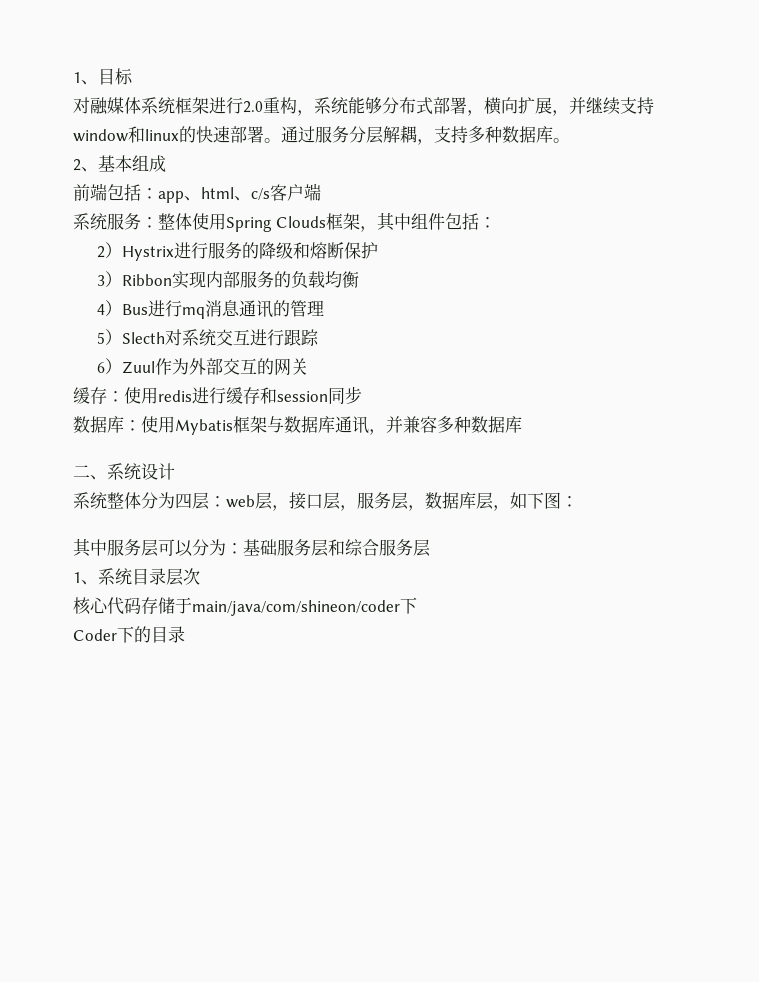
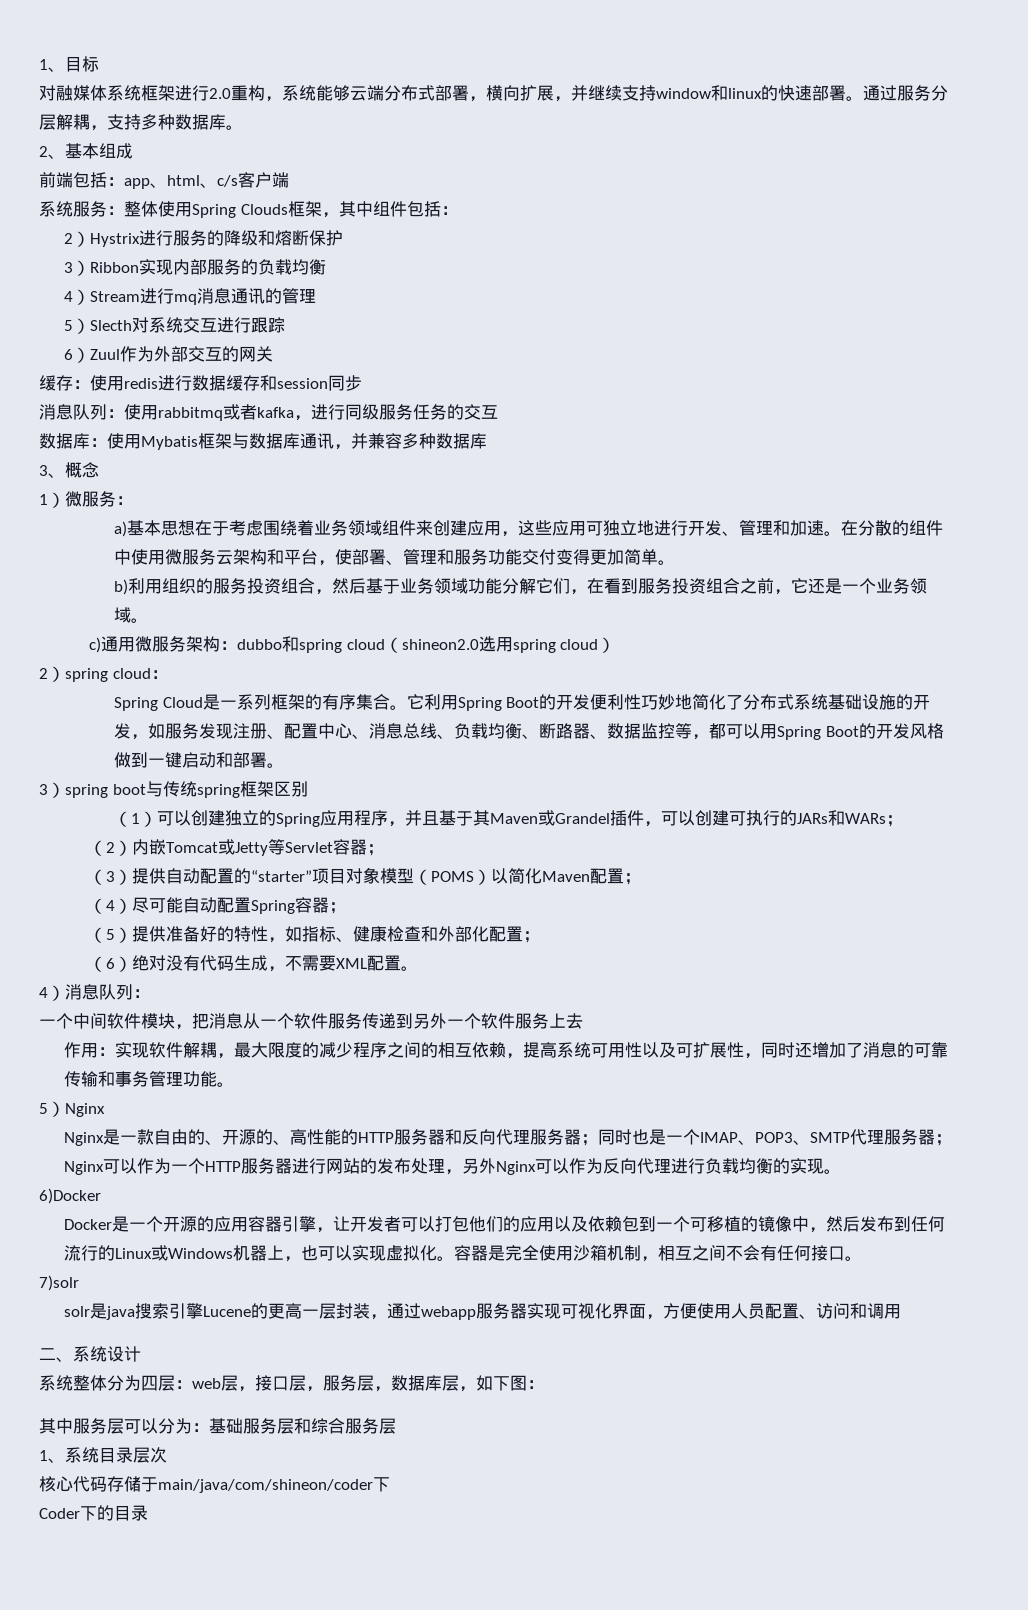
(382, 105) none -> [350,85,384,101] 云端
[122,304,149,315] Bus -> [90,291,141,302] Stream
(226, 395) none -> [192,375,226,391] 数据
(362, 395) none -> [39,404,498,421] // 消息队列：使用rabbitmq或者kafka，进行同级服务任务的交互
(522, 424) none -> [39,462,99,478] [39,491,133,508] [114,520,944,537] [114,549,676,566] [114,578,928,595] [114,607,149,623] [89,636,616,653] [39,666,168,682] [114,694,931,711] [114,723,944,740] [114,752,285,768] [39,781,308,798] [114,810,904,827] [89,839,385,856] [89,867,642,885] [89,897,347,914] [89,926,541,943] [89,955,419,972] [39,984,150,1001] [39,1013,583,1030] [64,1042,949,1059] [64,1071,235,1087] [39,1101,105,1117] [64,1129,953,1146] [64,1158,842,1175] [39,1188,101,1204] [64,1216,946,1233] [64,1245,863,1262] [39,1275,79,1291] [64,1303,902,1320] // 3、概念 // 1）微服务： // a)基本思想在于考虑围绕着业务领域组件来创建应用，这些应用可独立地进行开发、管理和加速。在分散的组件中使用微服务云架构和平台，使部署、管理和服务功能交付变得更加简单。 // b)利用组织的服务投资组合，然后基于业务领域功能分解它们，在看到服务投资组合之前，它还是一个业务领域。 // c)通用微服务架构：dubbo和spring cloud（shineon2.0选用spring cloud） // 2）spring cloud： // Spring Cloud是一系列框架的有序集合。它利用Spring Boot的开发便利性巧妙地简化了分布式系统基础设施的开发，如服务发现注册、配置中心、消息总线、负载均衡、断路器、数据监控等，都可以用Spring Boot的开发风格做到一键启动和部署。 // 3）spring boot与传统spring框架区别 // （1）可以创建独立的Spring应用程序，并且基于其Maven或Grandel插件，可以创建可执行的JARs和WARs； // （2）内嵌Tomcat或Jetty等Servlet容器； // （3）提供自动配置的“starter”项目对象模型（POMS）以简化Maven配置； // （4）尽可能自动配置Spring容器； // （5）提供准备好的特性，如指标、健康检查和外部化配置； // （6）绝对没有代码生成，不需要XML配置。 // 4）消息队列： // 一个中间软件模块，把消息从一个软件服务传递到另外一个软件服务上去 // 作用：实现软件解耦，最大限度的减少程序之间的相互依赖，提高系统可用性以及可扩展性，同时还增加了消息的可靠传输和事务管理功能。 // 5）Nginx // Nginx是一款自由的、开源的、高性能的HTTP服务器和反向代理服务器；同时也是一个IMAP、POP3、SMTP代理服务器；Nginx可以作为一个HTTP服务器进行网站的发布处理，另外Nginx可以作为反向代理进行负载均衡的实现。 // 6)Docker // Docker是一个开源的应用容器引擎，让开发者可以打包他们的应用以及依赖包到一个可移植的镜像中，然后发布到任何流行的Linux或Windows机器上，也可以实现虚拟化。容器是完全使用沙箱机制，相互之间不会有任何接口。 // 7)solr // solr是java搜索引擎Lucene的更高一层封装，通过webapp服务器实现可视化界面，方便使用人员配置、访问和调用

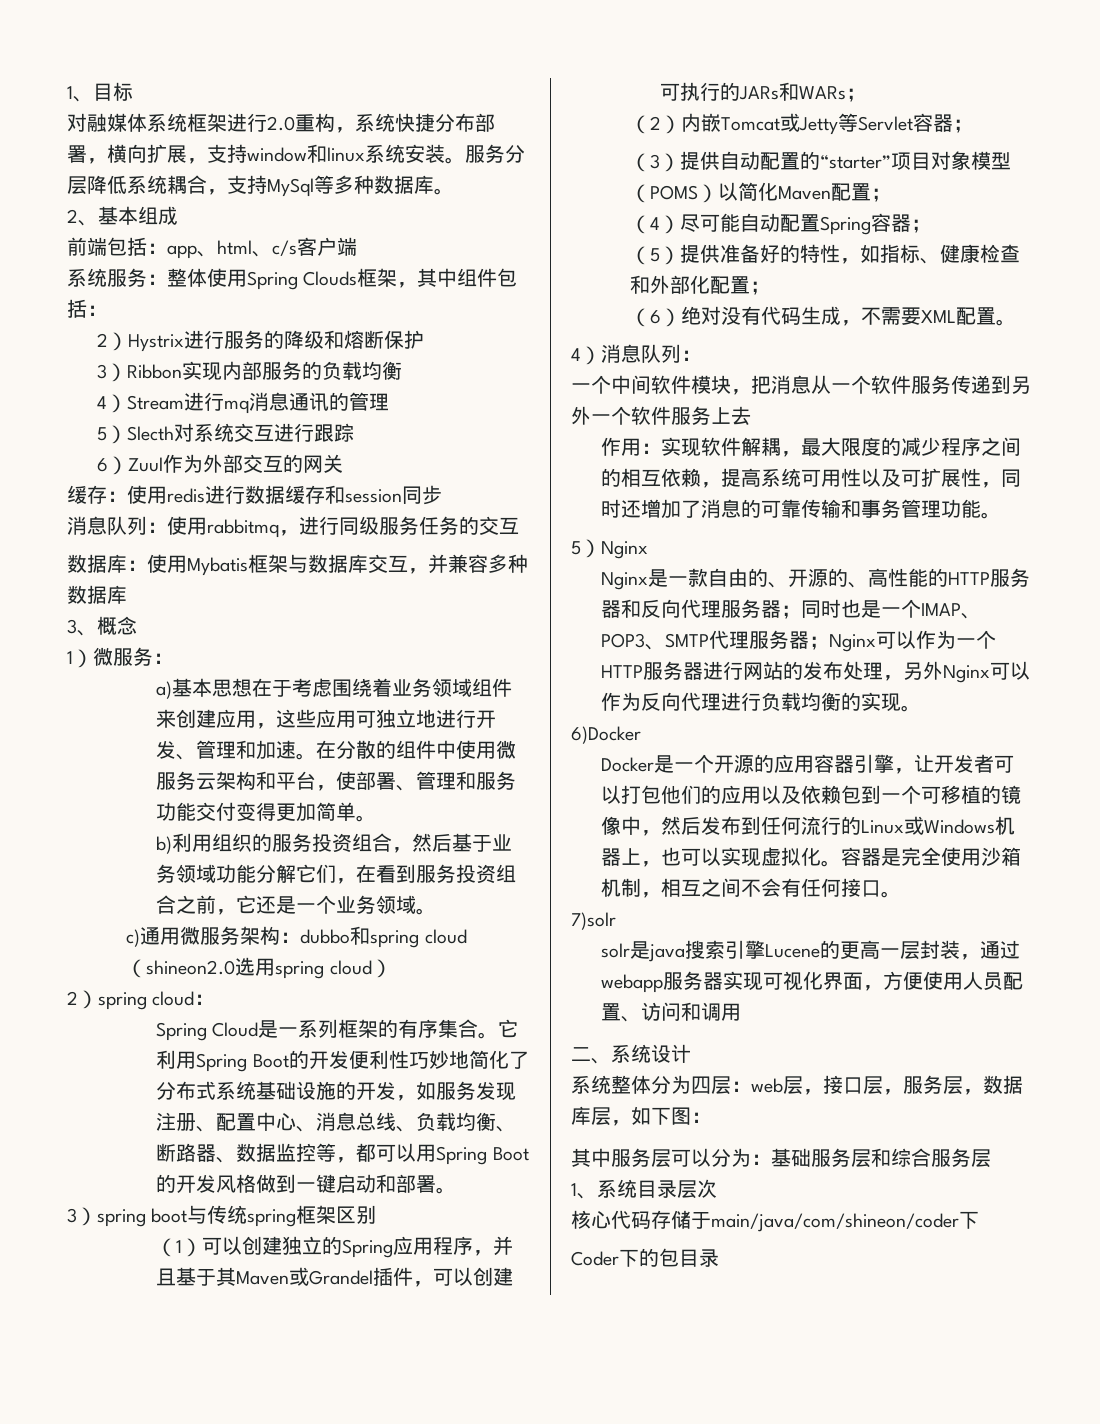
[316,85,435,101] 能够云端分布式 -> [395,113,475,132] 快捷分布
[571,85,622,101] 并继续 -> (207, 161) none
[761,85,948,101] [39,114,141,131] 的快速部署。通过服务分层解耦，支持 -> [365,144,525,164] [67,175,334,197] 系统安装。服务分层降低系统耦合，支持MySql等
[223,404,294,420] 或者kafka -> (279, 528) none
[300,433,334,449] 通讯 -> [368,554,408,573] 交互
(114, 1513) none -> [659,1248,679,1267] 包

